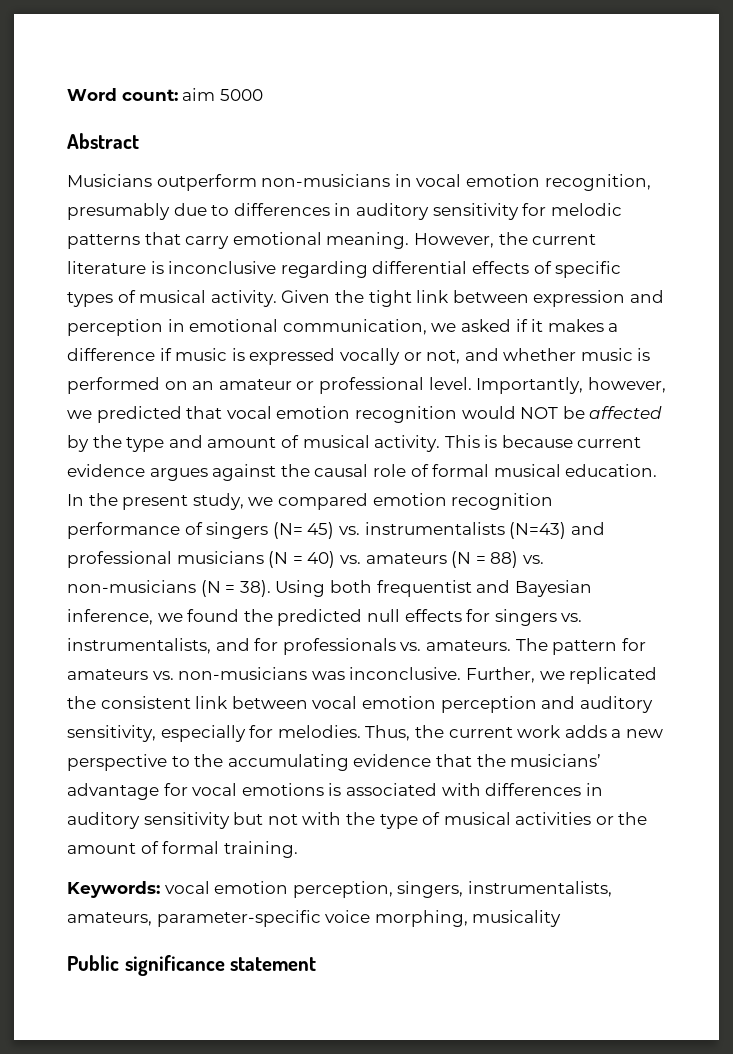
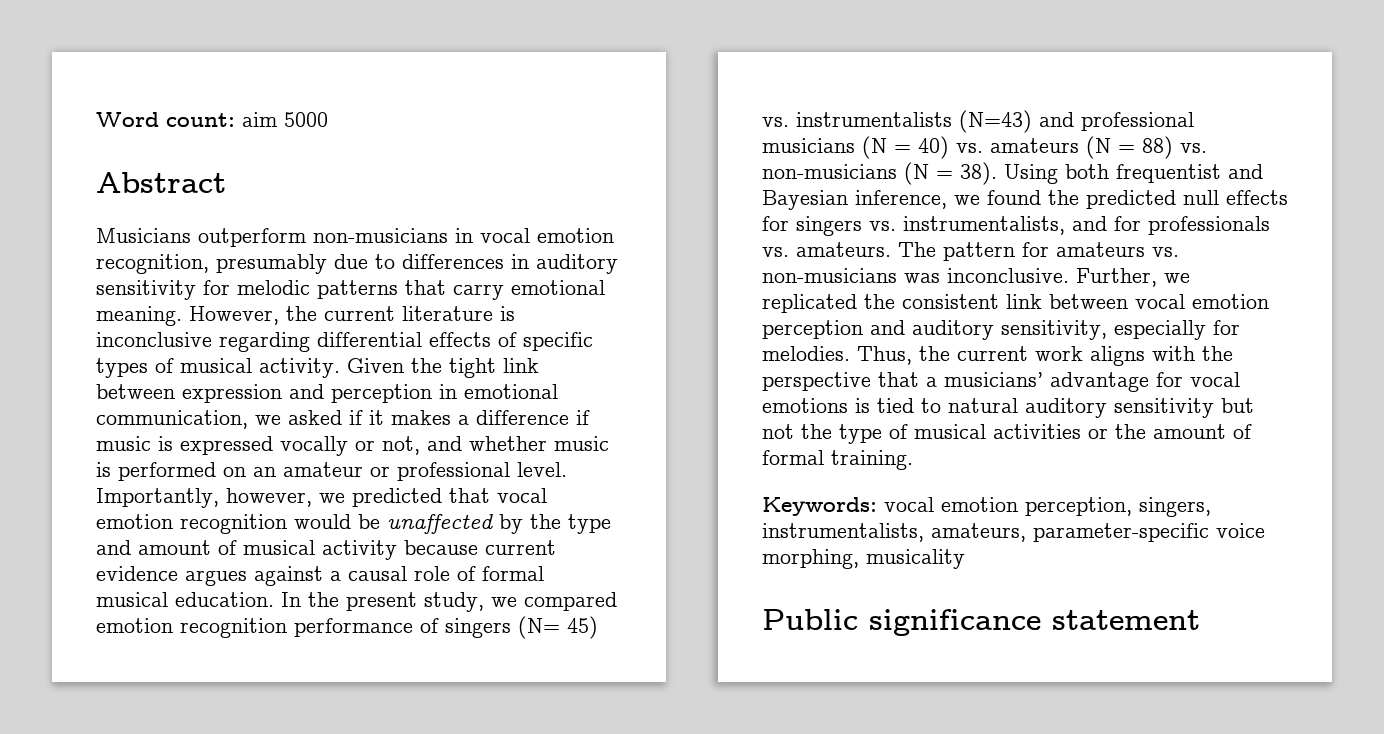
[520,406,663,419] NOT be affected -> [358,514,493,534] be unaffected
[374,435,498,452] activity. This is -> [322,540,397,560] activity
[280,464,310,477] the -> [330,571,341,581] a
[564,725,663,738] [67,754,506,771] adds a new perspective to the accumulating evidence that the -> [1090,346,1233,366] [762,372,937,391] aligns with the perspective that a
[345,783,603,796] associated with differences in -> [877,398,1018,413] tied to natural
[302,812,342,825] with -> (794, 431) none

